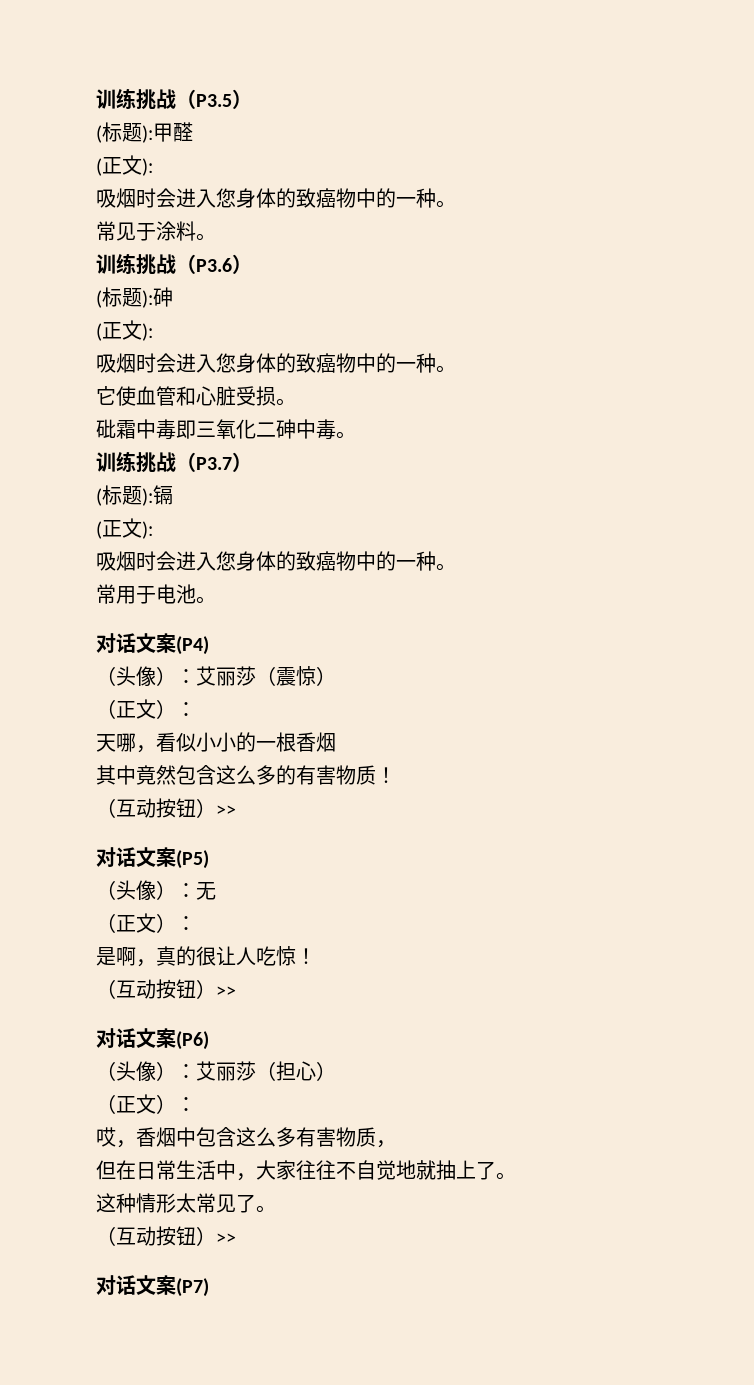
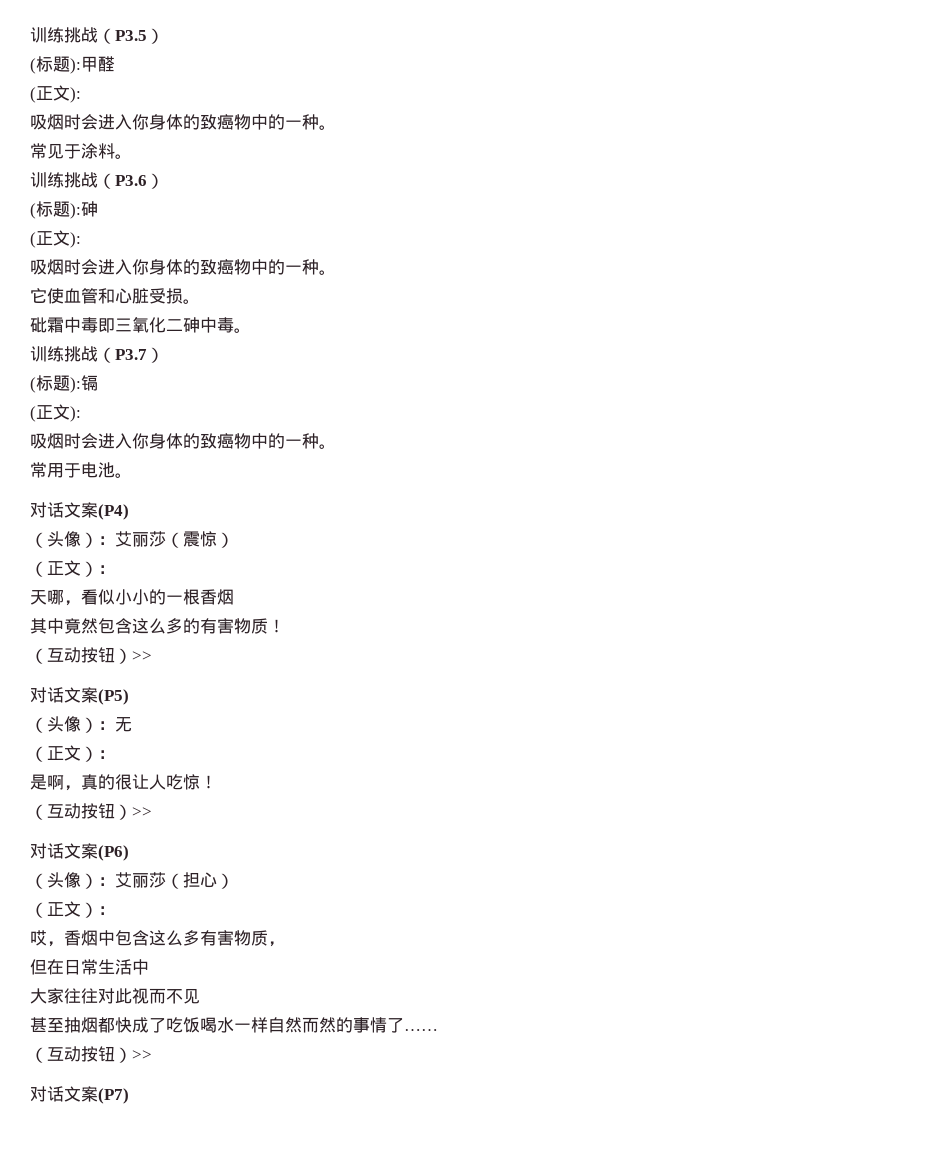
[216,188,236,208] 您 -> [132,114,149,130] 你
[216,353,236,373] 您 -> [132,259,149,275] 你
[216,551,236,571] 您 -> [132,433,149,449] 你
[236,1173,256,1181] ， -> (149, 967) //
[336,1160,516,1180] [96,1193,276,1213] 不自觉地就抽上了。 // 这种情形太常见了。 -> [98,988,200,1004] [30,1017,438,1033] 对此视而不见 // 甚至抽烟都快成了吃饭喝水一样自然而然的事情了……

